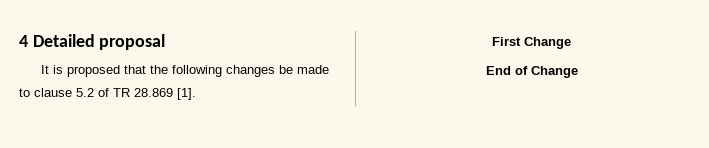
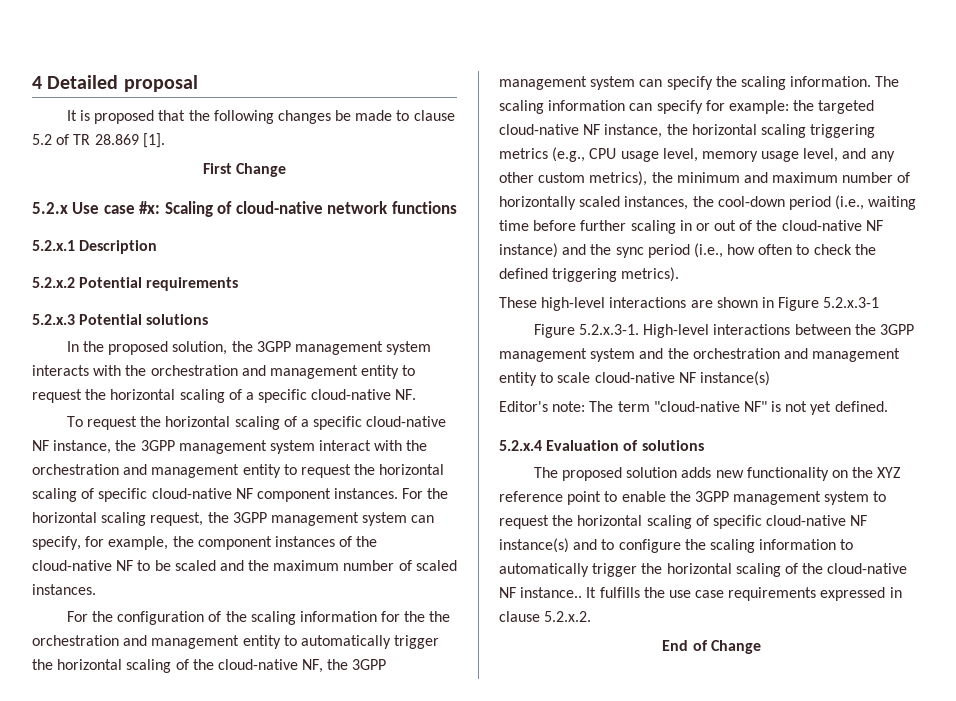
(571, 43) none -> [32,201,457,217] [32,240,158,254] [32,277,239,291] [32,314,209,325] [66,341,432,355] [32,365,416,379] [32,389,417,403] [66,416,447,430] [32,440,428,454] [32,464,445,478] [32,488,449,502] [32,512,435,526] [32,536,378,550] [32,560,457,571] [32,584,96,595] [66,611,451,625] [32,635,440,649] [32,659,387,673] [499,76,900,90] [499,100,875,114] [499,124,876,138] [499,147,895,162] [499,171,911,186] [499,195,917,210] [499,220,883,234] [499,243,876,258] [499,267,680,282] [499,297,880,311] [533,324,914,338] [499,348,901,362] [499,371,770,386] [499,401,888,415] [499,440,704,451] [533,467,902,481] [499,491,887,505] [499,515,868,529] [499,538,854,553] [499,563,908,577] [499,587,902,601] [499,611,592,622] // 5.2.x Use case #x: Scaling of cloud-native network functions // 5.2.x.1 Description // 5.2.x.2 Potential requirements // 5.2.x.3 Potential solutions // In the proposed solution, the 3GPP management system interacts with the orchestration and management entity to request the horizontal scaling of a specific cloud-native NF. // To request the horizontal scaling of a specific cloud-native NF instance, the 3GPP management system interact with the orchestration and management entity to request the horizontal scaling of specific cloud-native NF component instances. For the horizontal scaling request, the 3GPP management system can specify, for example, the component instances of the cloud-native NF to be scaled and the maximum number of scaled instances. // For the configuration of the scaling information for the the orchestration and management entity to automatically trigger the horizontal scaling of the cloud-native NF, the 3GPP management system can specify the scaling information. The scaling information can specify for example: the targeted cloud-native NF instance, the horizontal scaling triggering metrics (e.g., CPU usage level, memory usage level, and any other custom metrics), the minimum and maximum number of horizontally scaled instances, the cool-down period (i.e., waiting time before further scaling in or out of the cloud-native NF instance) and the sync period (i.e., how often to check the defined triggering metrics). // These high-level interactions are shown in Figure 5.2.x.3-1 // Figure 5.2.x.3-1. High-level interactions between the 3GPP management system and the orchestration and management entity to scale cloud-native NF instance(s) // Editor's note: The term "cloud-native NF" is not yet defined. // 5.2.x.4 Evaluation of solutions // The proposed solution adds new functionality on the XYZ reference point to enable the 3GPP management system to request the horizontal scaling of specific cloud-native NF instance(s) and to configure the scaling information to automatically trigger the horizontal scaling of the cloud-native NF instance.. It fulfills the use case requirements expressed in clause 5.2.x.2.

